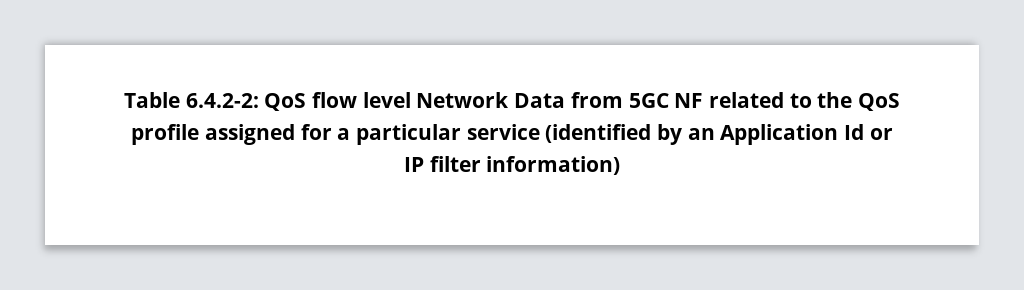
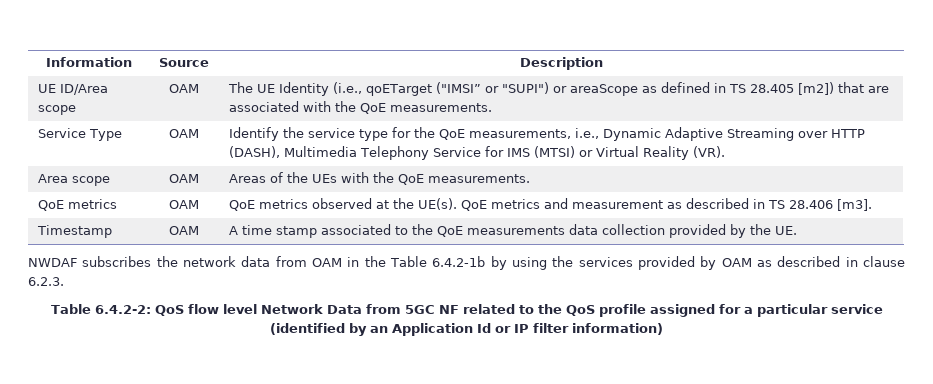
(124, 100) none -> [45,57,132,67] [159,58,209,67] [520,57,603,70] [37,84,108,95] [37,105,76,115] [169,84,199,93] [227,82,889,96] [228,101,492,114] [37,128,122,141] [169,129,199,138] [228,127,865,141] [228,146,725,160] [37,174,110,186] [169,174,199,183] [228,172,530,185] [37,199,117,211] [169,200,199,209] [228,198,872,211] [36,225,112,238] [169,226,199,235] [228,224,797,238] [28,256,906,270] [28,277,64,286] Information | Source | Description // UE ID/Area scope | OAM | The UE Identity (i.e., qoETarget ("IMSI” or "SUPI") or areaScope as defined in TS 28.405 [m2]) that are associated with the QoE measurements. // Service Type | OAM | Identify the service type for the QoE measurements, i.e., Dynamic Adaptive Streaming over HTTP (DASH), Multimedia Telephony Service for IMS (MTSI) or Virtual Reality (VR). // Area scope | OAM | Areas of the UEs with the QoE measurements. // QoE metrics | OAM | QoE metrics observed at the UE(s). QoE metrics and measurement as described in TS 28.406 [m3]. // Timestamp | OAM | A time stamp associated to the QoE measurements data collection provided by the UE. // NWDAF subscribes the network data from OAM in the Table 6.4.2-1b by using the services provided by OAM as described in clause 6.2.3. //

